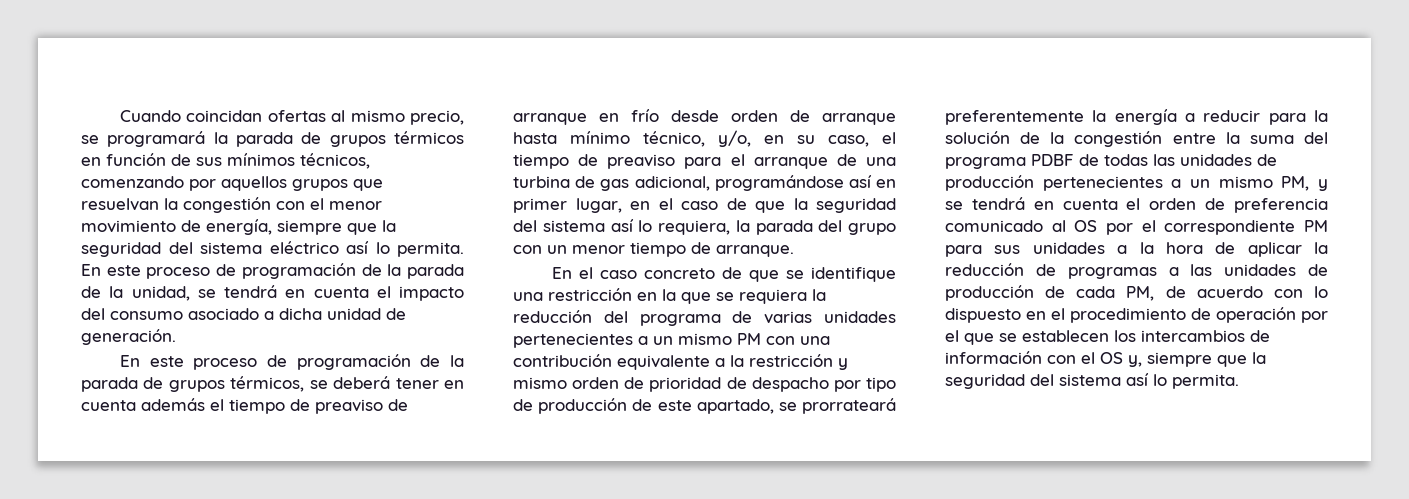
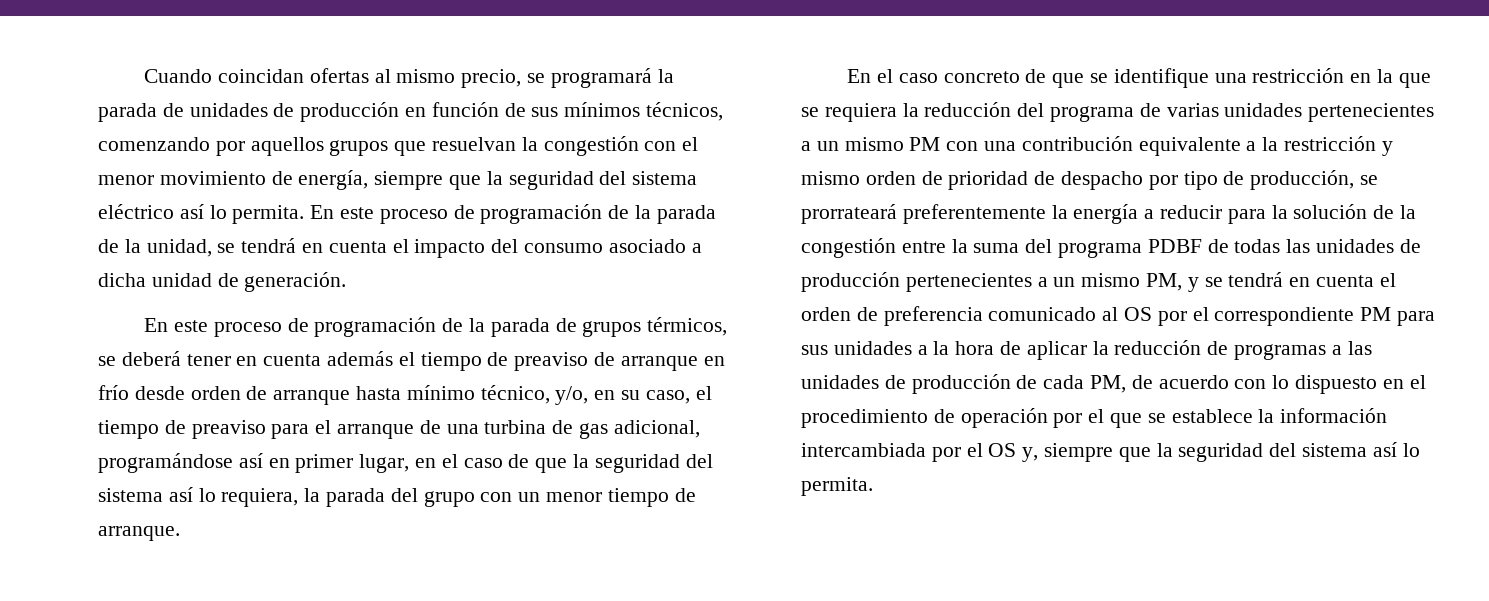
[329,131,465,147] grupos térmicos -> [189,102,400,122] unidades de producción
[538,398,774,414] producción de este apartado, -> [1250,170,1355,190] producción,
[1022,330,1270,342] [945,351,1076,364] establecen los intercambios de información con -> [1171,408,1388,423] [801,443,961,462] establece la información intercambiada por

